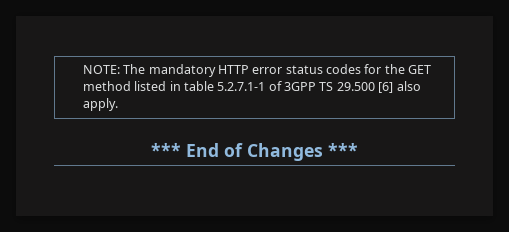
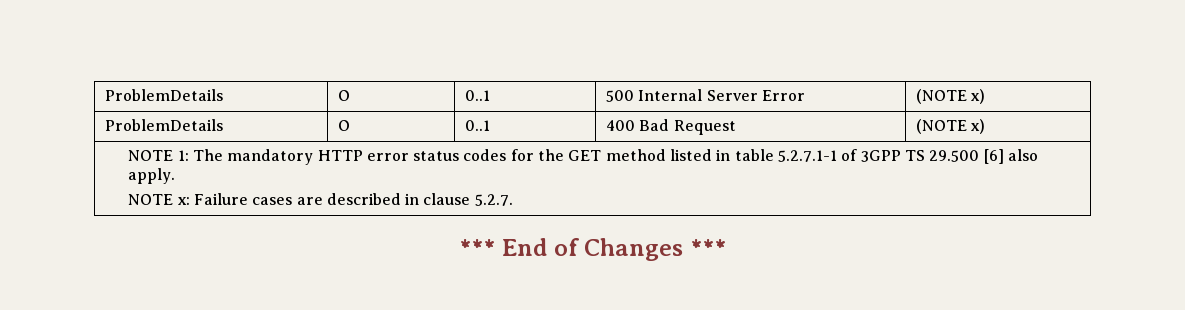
[82,65,120,74] NOTE: -> [105,89,224,101] [338,90,351,101] [465,90,491,101] [606,89,806,102] [916,89,986,104] [105,119,224,131] [338,120,351,131] [465,120,491,131] [606,119,736,135] [916,119,986,134] [128,150,189,161] ProblemDetails | O | 0..1 | 500 Internal Server Error | (NOTE x) // ProblemDetails | O | 0..1 | 400 Bad Request | (NOTE x) // NOTE 1:
(118, 104) none -> [128,193,513,206] // NOTE x: Failure cases are described in clause 5.2.7.

